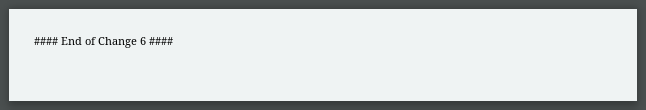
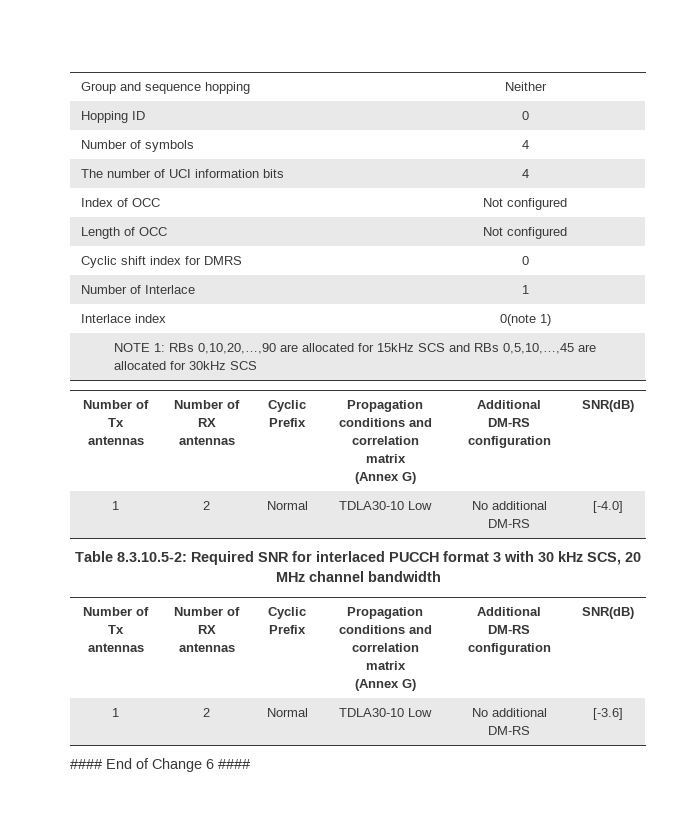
(34, 41) none -> [81,82,251,94] [504,82,547,91] [81,111,146,123] [521,111,529,120] [81,140,195,152] [521,140,529,149] [81,169,285,178] [521,169,529,178] [81,198,161,207] [483,198,567,210] [81,227,168,239] [483,227,567,239] [81,256,243,268] [521,256,529,265] [81,285,196,294] [521,285,529,294] [81,314,167,323] [499,314,551,326] [113,343,596,354] [113,361,257,370] [83,400,149,409] [108,418,124,427] [87,436,144,445] [174,400,240,409] [197,418,216,427] [178,436,235,445] [268,400,306,412] [269,418,306,427] [347,400,423,412] [338,418,432,427] [351,436,419,445] [365,454,406,463] [354,472,416,484] [477,400,541,409] [488,418,530,427] [467,436,551,448] [581,400,634,412] [112,501,119,510] [203,501,210,510] [266,501,308,510] [339,501,432,510] [471,501,547,510] [488,519,530,528] [592,501,623,513] [75,551,641,565] [275,571,441,582] [83,607,149,616] [108,625,124,634] [87,643,144,652] [174,607,240,616] [197,625,216,634] [178,643,235,652] [268,607,306,619] [269,625,306,634] [347,607,423,619] [338,625,432,634] [351,643,419,652] [365,661,406,670] [354,679,416,691] [477,607,541,616] [488,625,530,634] [467,643,551,655] [581,607,634,619] [112,708,119,717] [203,708,210,717] [266,708,308,717] [339,708,432,717] [471,708,547,717] [488,726,530,735] [592,708,623,720] Group and sequence hopping | Neither // Hopping ID | 0 // Number of symbols | 4 // The number of UCI information bits | 4 // Index of OCC | Not configured // Length of OCC | Not configured // Cyclic shift index for DMRS | 0 // Number of Interlace | 1 // Interlace index | 0(note 1) // NOTE 1: RBs 0,10,20,…,90 are allocated for 15kHz SCS and RBs 0,5,10,…,45 are allocated for 30kHz SCS // Number of Tx antennas | Number of RX antennas | Cyclic Prefix | Propagation conditions and correlation matrix // (Annex G) | Additional DM-RS configuration | SNR(dB) // 1 | 2 | Normal | TDLA30-10 Low | No additional DM-RS | [-4.0] // Table 8.3.10.5-2: Required SNR for interlaced PUCCH format 3 with 30 kHz SCS, 20 MHz channel bandwidth // Number of Tx antennas | Number of RX antennas | Cyclic Prefix | Propagation conditions and correlation matrix // (Annex G) | Additional DM-RS configuration | SNR(dB) // 1 | 2 | Normal | TDLA30-10 Low | No additional DM-RS | [-3.6] //

